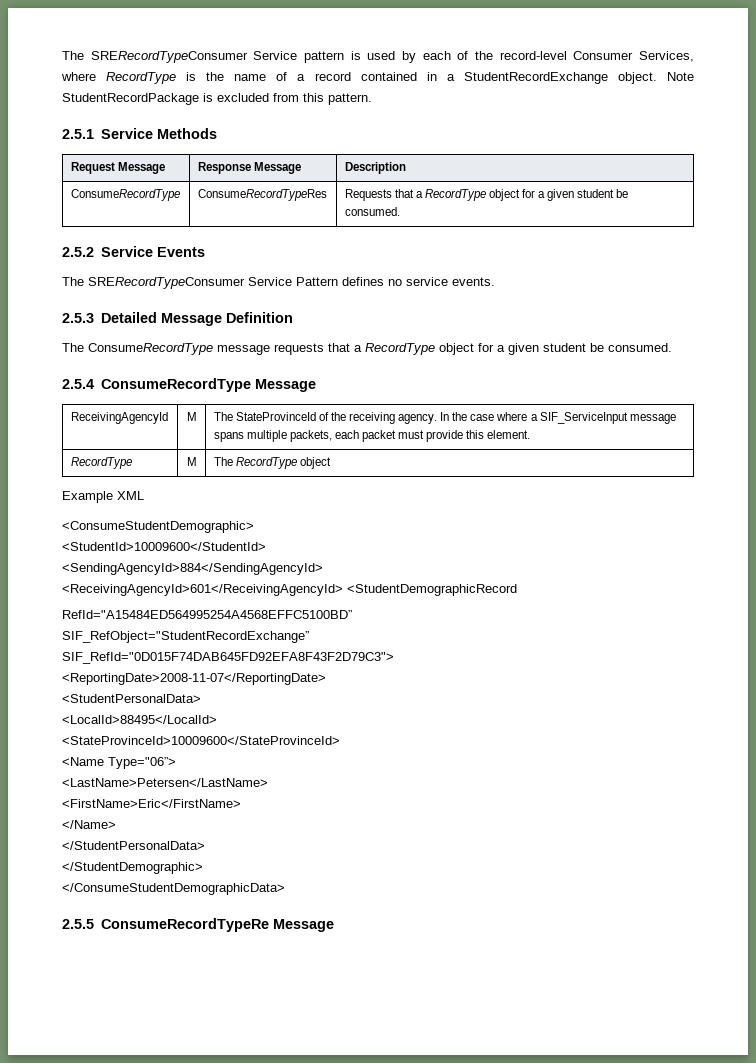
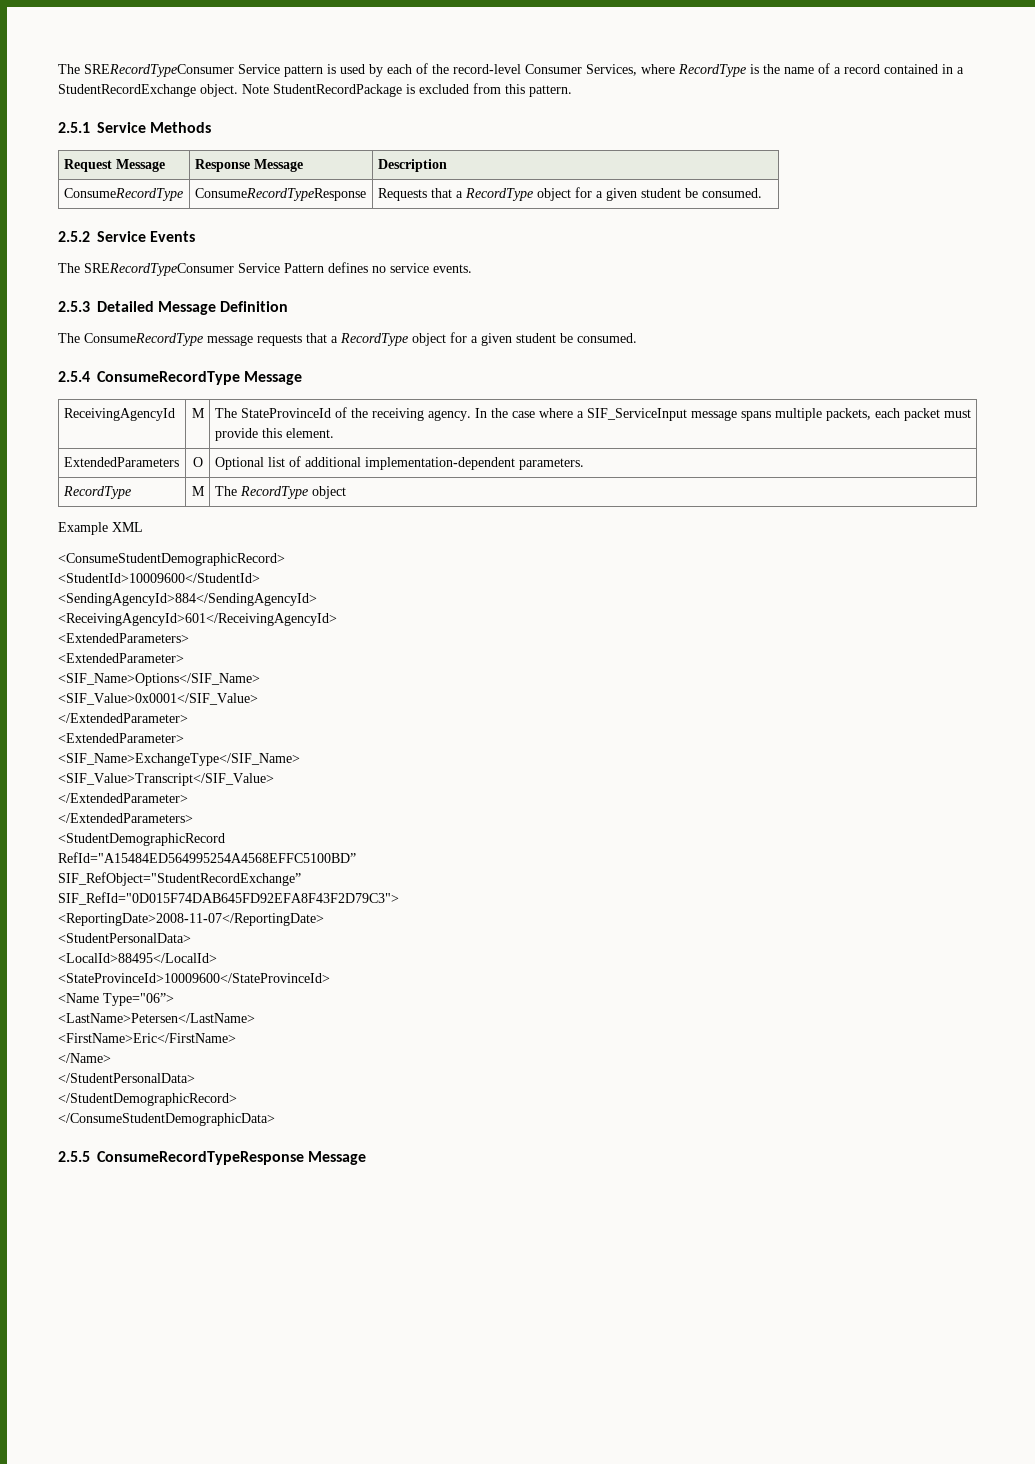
[197,189,327,201] ConsumeRecordTypeRes -> [194,188,366,201] ConsumeRecordTypeResponse
(531, 434) none -> [63,457,179,467] [192,457,203,467] [214,456,584,470] // ExtendedParameters | O | Optional list of additional implementation-dependent parameters.
[62,521,254,533] <ConsumeStudentDemographic> -> [58,553,285,566] <ConsumeStudentDemographicRecord>
(343, 590) none -> [58,633,189,643] [58,653,184,663] [58,673,260,686] [58,693,258,705] [58,713,188,723] [58,733,184,743] [58,753,300,766] [58,773,274,786] [58,793,188,803] [58,813,193,823] // <ExtendedParameters> // <ExtendedParameter> // <SIF_Name>Options</SIF_Name> // <SIF_Value>0x0001</SIF_Value> // </ExtendedParameter> // <ExtendedParameter> // <SIF_Name>ExchangeType</SIF_Name> // <SIF_Value>Transcript</SIF_Value> // </ExtendedParameter> // </ExtendedParameters> //
[62,862,203,874] </StudentDemographic> -> [58,1093,237,1106] </StudentDemographicRecord>
[100,918,269,932] ConsumeRecordTypeRe -> [97,1151,304,1165] ConsumeRecordTypeResponse

